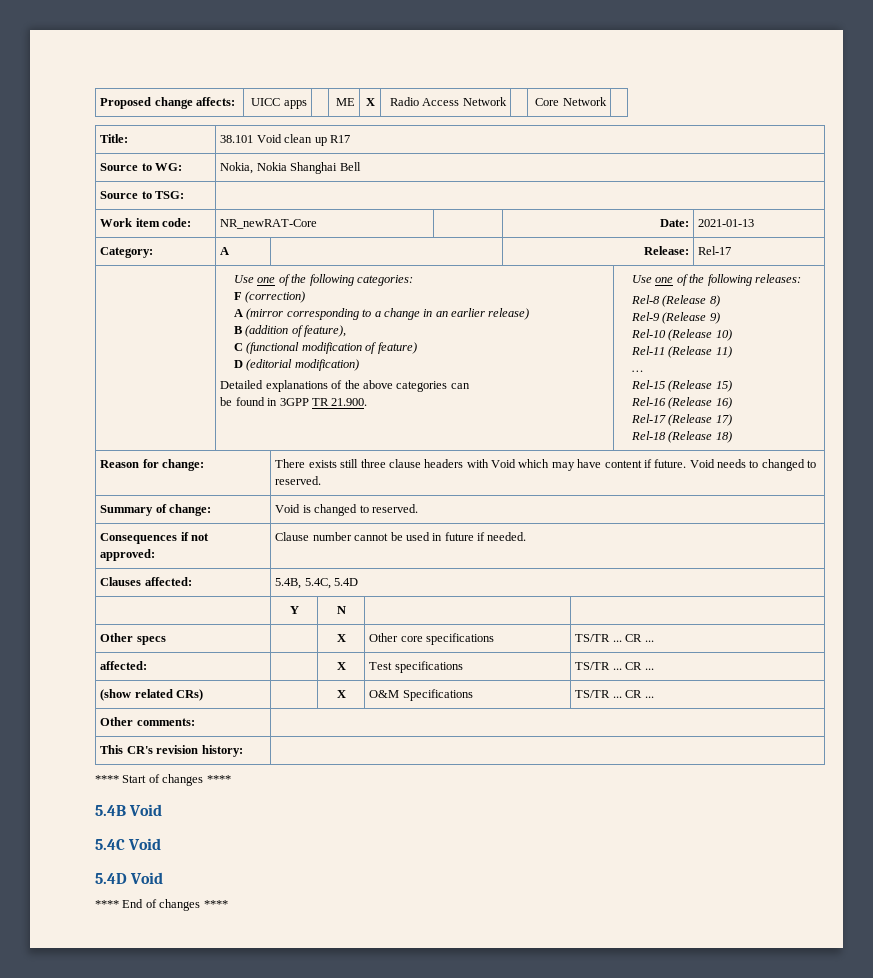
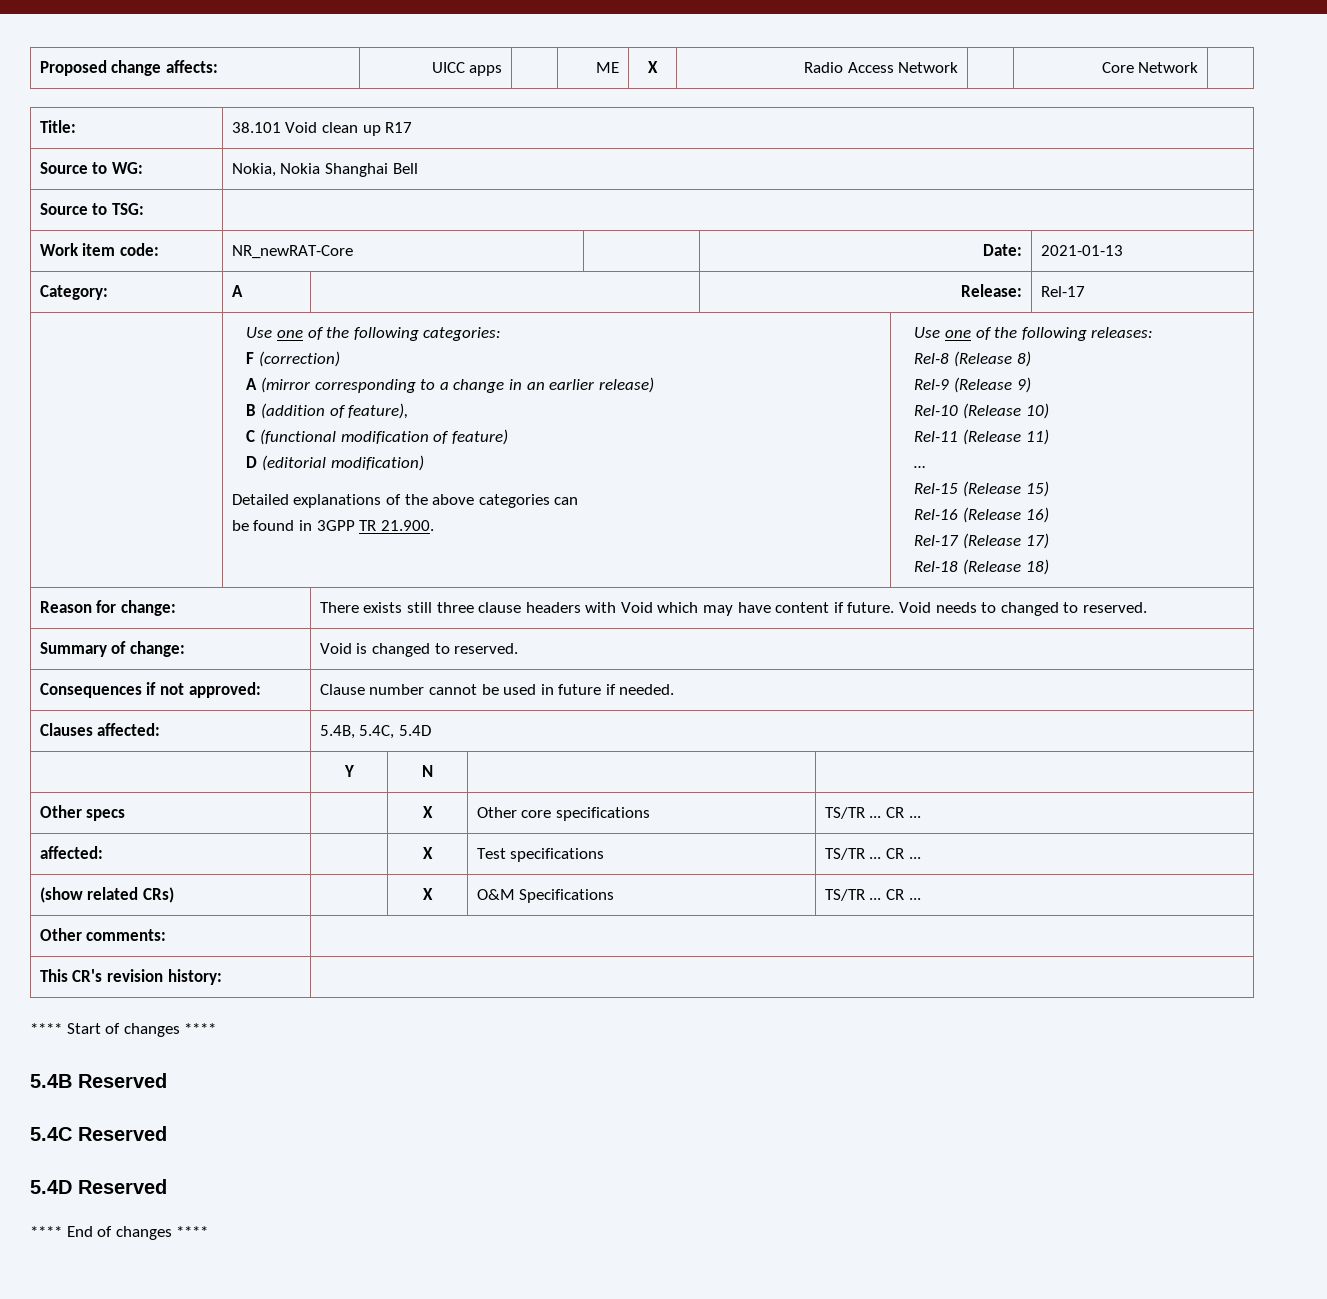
[129,804,163,816] Void -> [78,1073,167,1088] Reserved
[128,838,162,850] [95,872,164,884] Void // 5.4D Void -> [78,1126,167,1141] [30,1179,167,1194] Reserved // 5.4D Reserved

